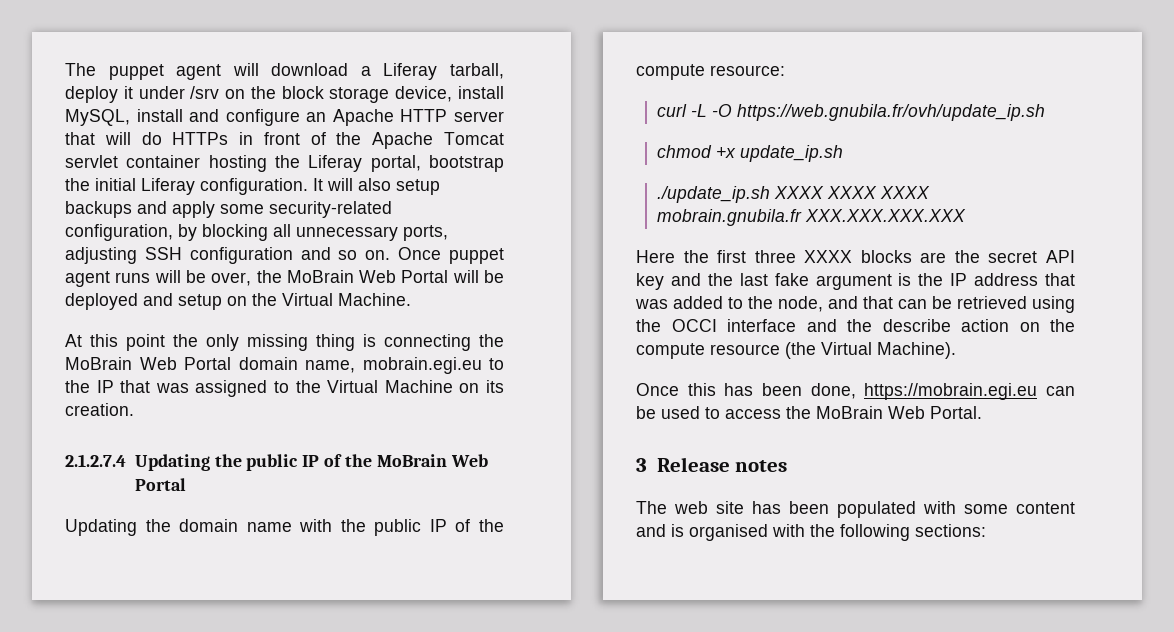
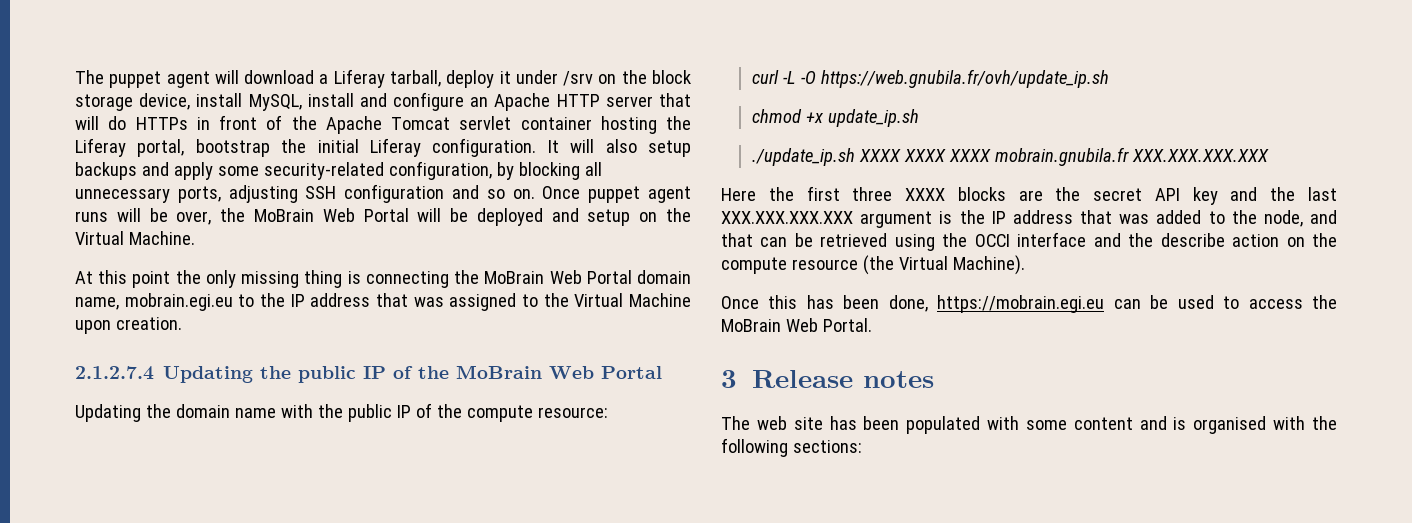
(114, 386) none -> [310,293,371,307] address
[459,380,505,393] on its -> [75,320,111,334] upon
[774,273,809,286] fake -> [721,211,853,224] XXX.XXX.XXX.XXX

